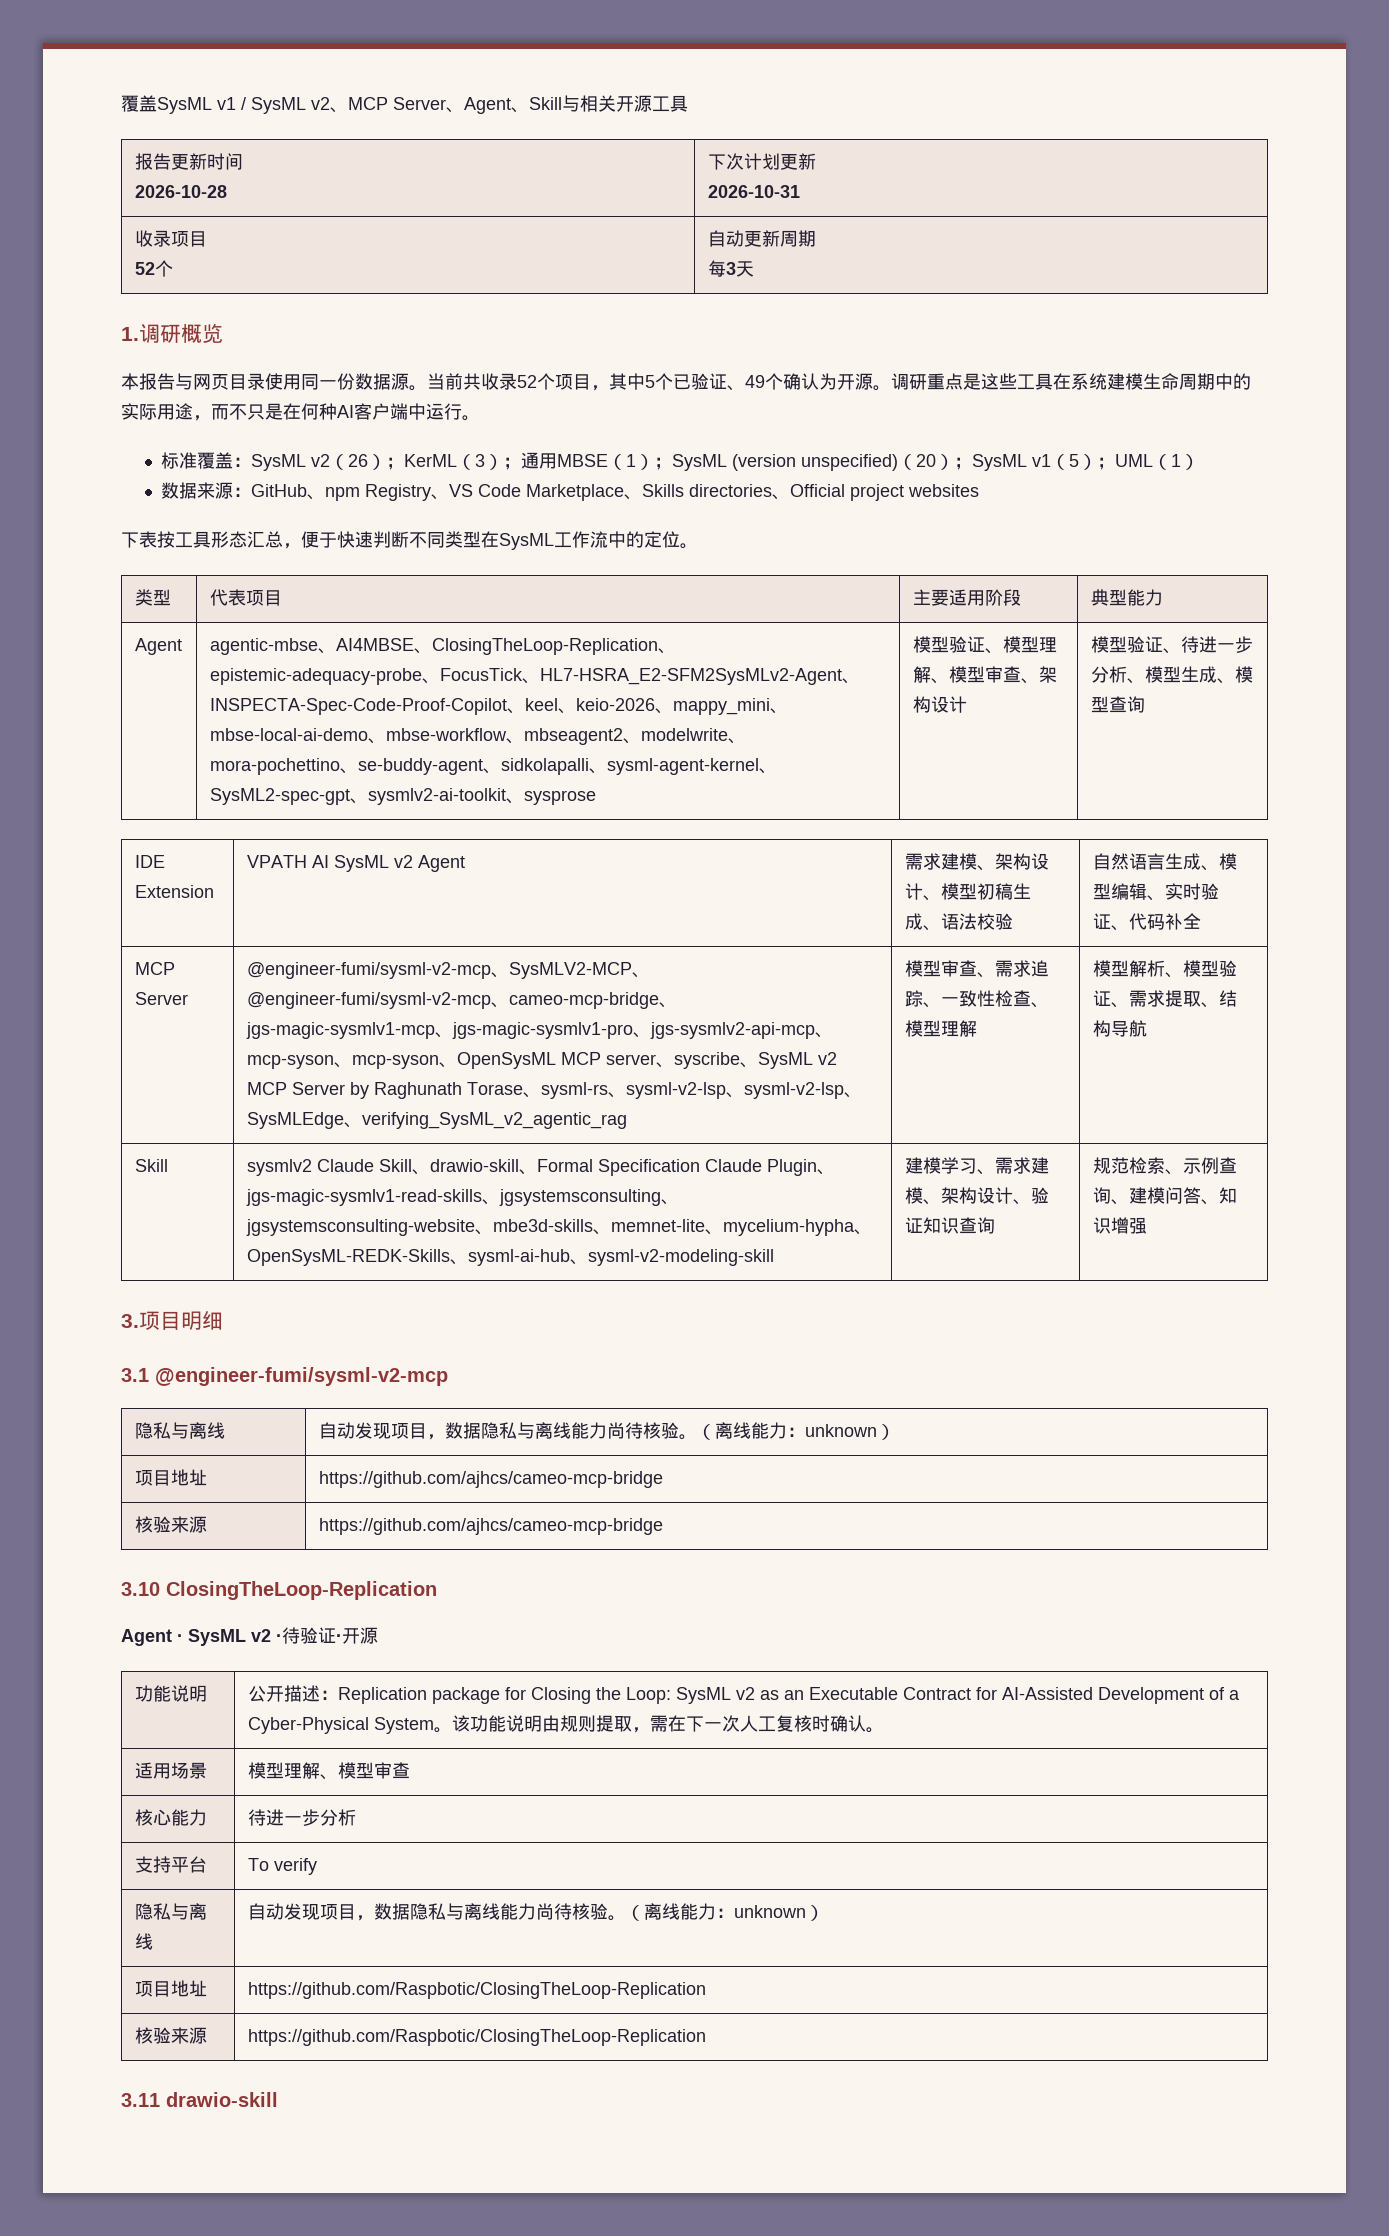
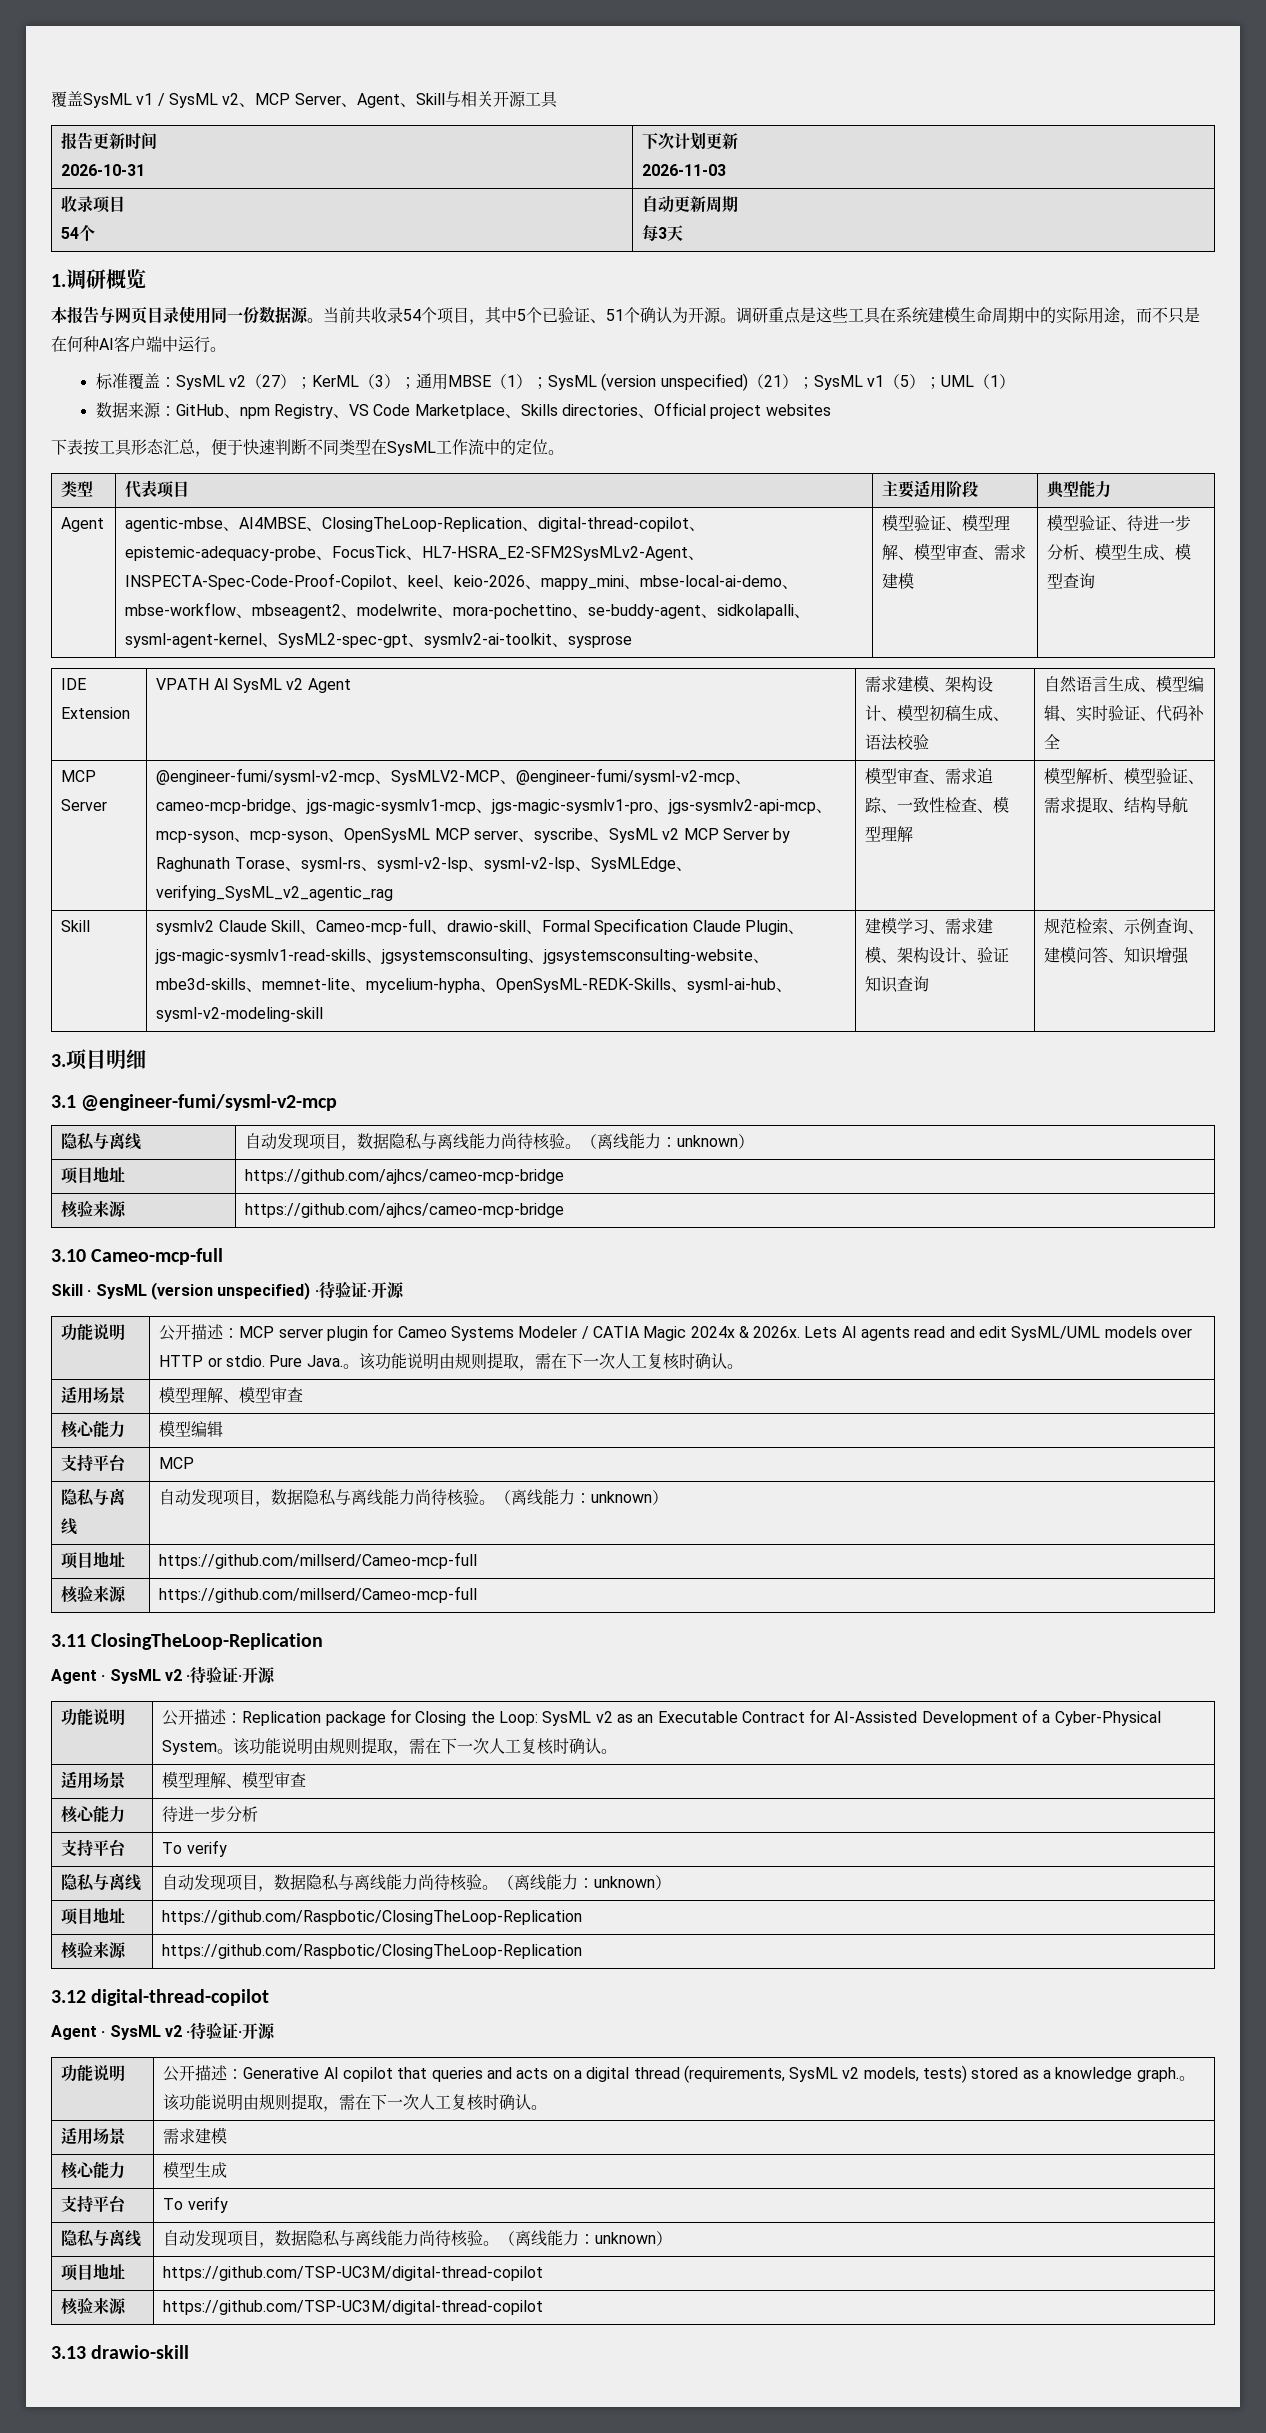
[134,185,227,198] 2026-10-28 -> [61,164,146,176] 2026-10-31
[707,185,800,198] 2026-10-31 -> [642,164,727,176] 2026-11-03
[134,262,155,275] 52 -> [61,227,80,239] 54
[517,375,537,388] 52 -> [403,309,421,321] 54
[745,375,765,388] 49 -> [606,309,624,321] 51
[348,454,369,467] 26 -> [262,375,281,387] 27
[916,454,937,467] 20 -> [763,375,782,387] 21
(676, 651) none -> [538,517,706,532] digital-thread-copilot、
[1038,666,1057,683] [912,696,967,713] 架构设计 -> [994,544,1027,560] [882,572,915,589] 需求建模
(430, 1172) none -> [315,918,447,935] Cameo-mcp-full、
(160, 1589) none -> [91,1248,224,1265] [51,1281,405,1300] [61,1323,126,1340] [159,1324,1193,1341] [159,1352,743,1371] [61,1386,127,1404] [159,1386,304,1403] [61,1421,126,1438] [159,1420,224,1437] [61,1454,127,1472] [159,1457,195,1469] [61,1488,126,1507] [61,1518,78,1535] [159,1489,669,1507] [61,1551,126,1569] [159,1552,478,1569] [61,1586,128,1603] [159,1586,478,1603] [51,1634,86,1647] Cameo-mcp-full // Skill · SysML (version unspecified) ·待验证·开源 // 功能说明 | 公开描述：MCP server plugin for Cameo Systems Modeler / CATIA Magic 2024x & 2026x. Lets AI agents read and edit SysML/UML models over HTTP or stdio. Pure Java.。该功能说明由规则提取，需在下一次人工复核时确认。 // 适用场景 | 模型理解、模型审查 // 核心能力 | 模型编辑 // 支持平台 | MCP // 隐私与离线 | 自动发现项目，数据隐私与离线能力尚待核验。（离线能力：unknown） // 项目地址 | https://github.com/millserd/Cameo-mcp-full // 核验来源 | https://github.com/millserd/Cameo-mcp-full // 3.11
[121,2093,160,2107] 3.11 -> [51,1989,270,2006] [51,2022,277,2040] [61,2064,126,2081] [163,2065,1195,2083] [163,2093,548,2112] [61,2127,127,2145] [163,2127,228,2144] [61,2162,126,2179] [163,2161,228,2178] [61,2195,127,2213] [163,2196,228,2213] [61,2229,142,2248] [163,2230,673,2248] [61,2263,126,2281] [163,2266,544,2281] [61,2298,128,2315] [163,2300,544,2315] [51,2346,86,2359] 3.12 digital-thread-copilot // Agent · SysML v2 ·待验证·开源 // 功能说明 | 公开描述：Generative AI copilot that queries and acts on a digital thread (requirements, SysML v2 models, tests) stored as a knowledge graph.。该功能说明由规则提取，需在下一次人工复核时确认。 // 适用场景 | 需求建模 // 核心能力 | 模型生成 // 支持平台 | To verify // 隐私与离线 | 自动发现项目，数据隐私与离线能力尚待核验。（离线能力：unknown） // 项目地址 | https://github.com/TSP-UC3M/digital-thread-copilot // 核验来源 | https://github.com/TSP-UC3M/digital-thread-copilot // 3.13

